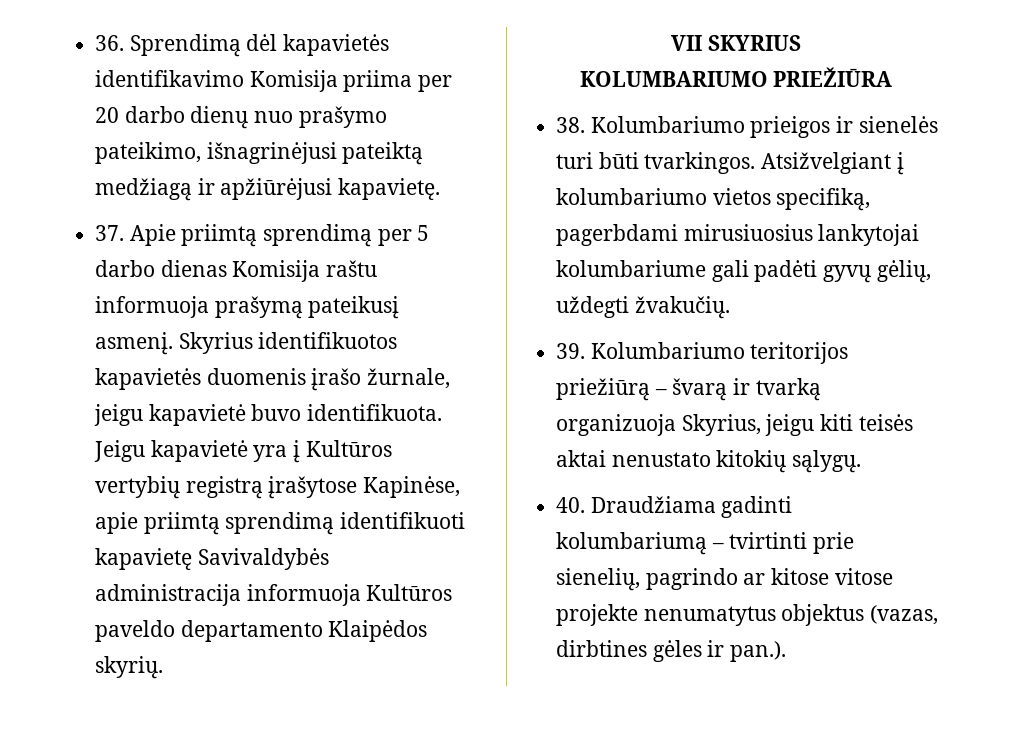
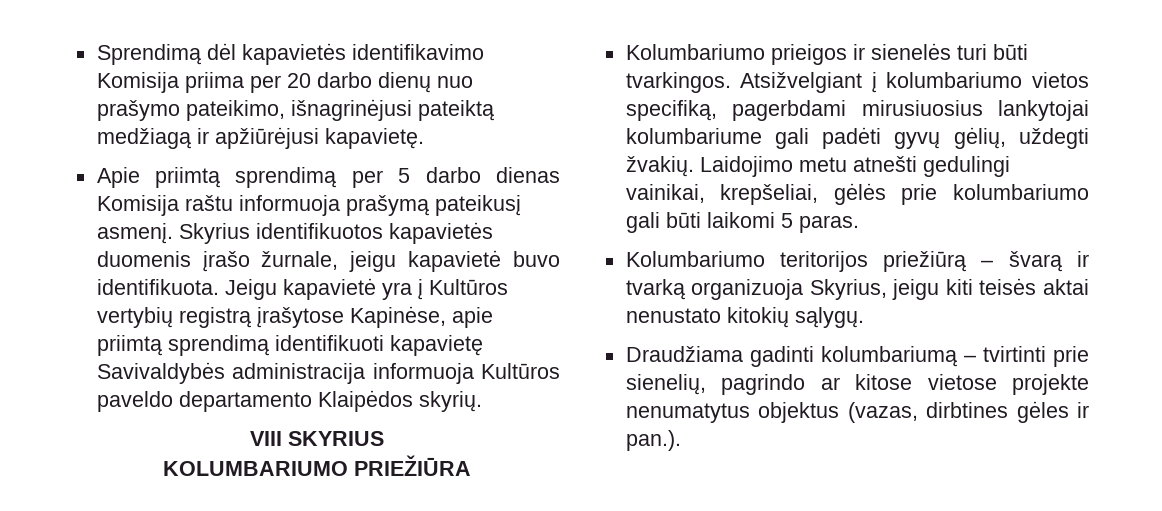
[95,35,125,51] 36. -> (96, 54) none
[95,225,125,241] 37. -> (424, 138) none
[671,35,703,51] VII -> [249,431,282,446] VIII
[556,117,586,133] 38. -> (471, 465) none
[634,296,730,319] [556,343,586,359] žvakučių. // 39. -> [625,156,1010,177] [625,183,1089,205] [625,212,859,233] žvakių. Laidojimo metu atnešti gedulingi vainikai, krepšeliai, gėlės prie kolumbariumo gali būti laikomi 5 paras. //
[556,497,586,513] 40. -> (864, 317) none
[834,568,893,585] vitose -> [927,374,997,390] vietose

